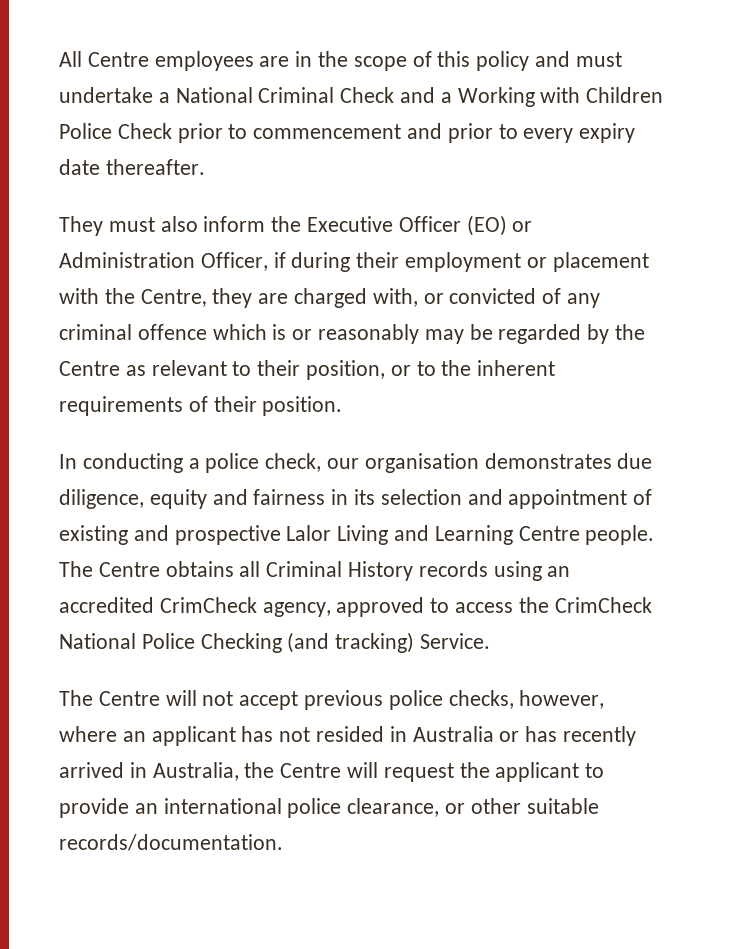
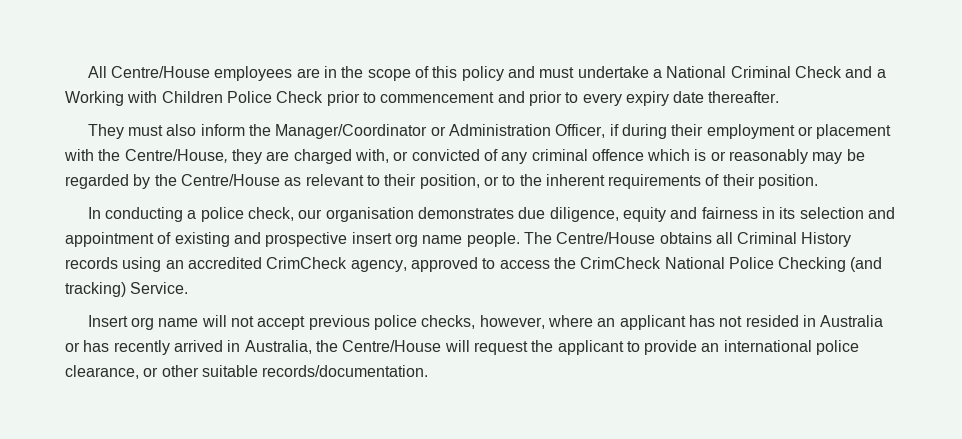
[87,52,149,67] Centre -> [111,66,211,78] Centre/House
[307,215,507,236] Executive Officer (EO) -> [275,124,428,139] Manager/Coordinator
[140,289,207,307] Centre, -> [124,149,228,163] Centre/House,
[59,361,120,376] Centre -> [180,174,280,186] Centre/House
[286,525,580,545] Lalor Living and Learning Centre -> [351,232,463,247] insert org name
[98,562,160,577] Centre -> [556,232,656,244] Centre/House
[59,690,160,706] The Centre -> [87,315,199,330] Insert org name
[280,763,342,778] Centre -> [342,340,442,352] Centre/House

